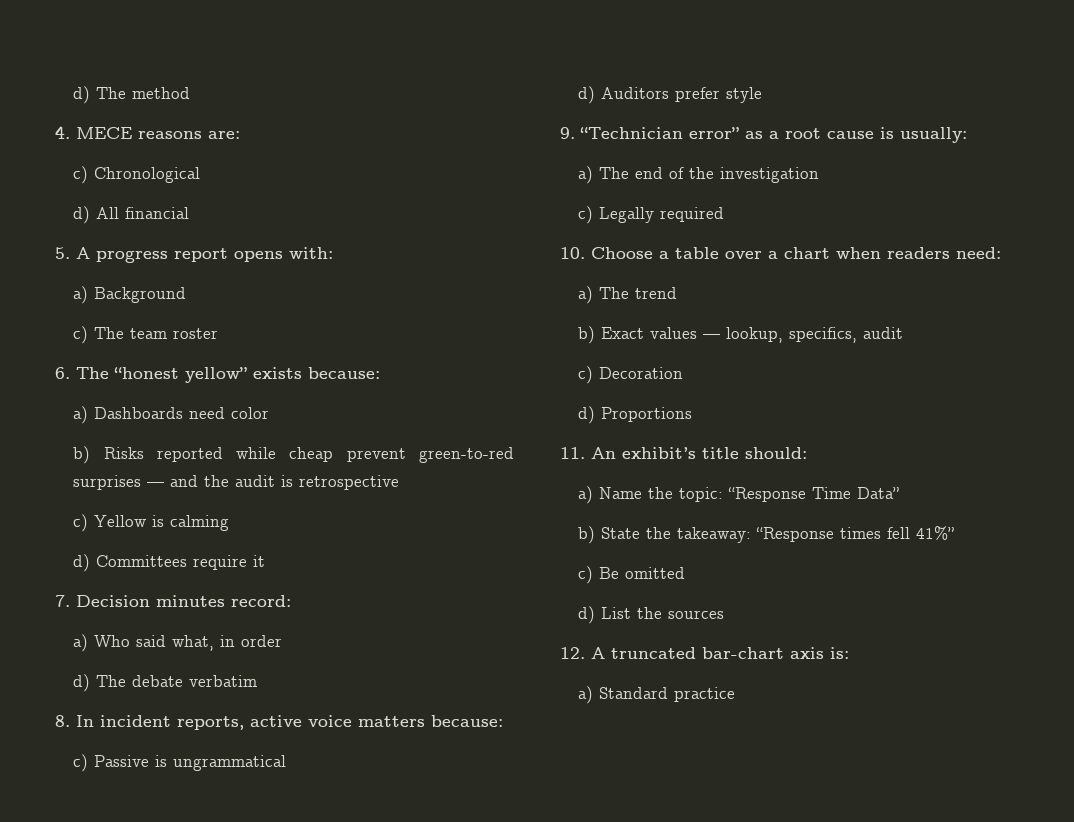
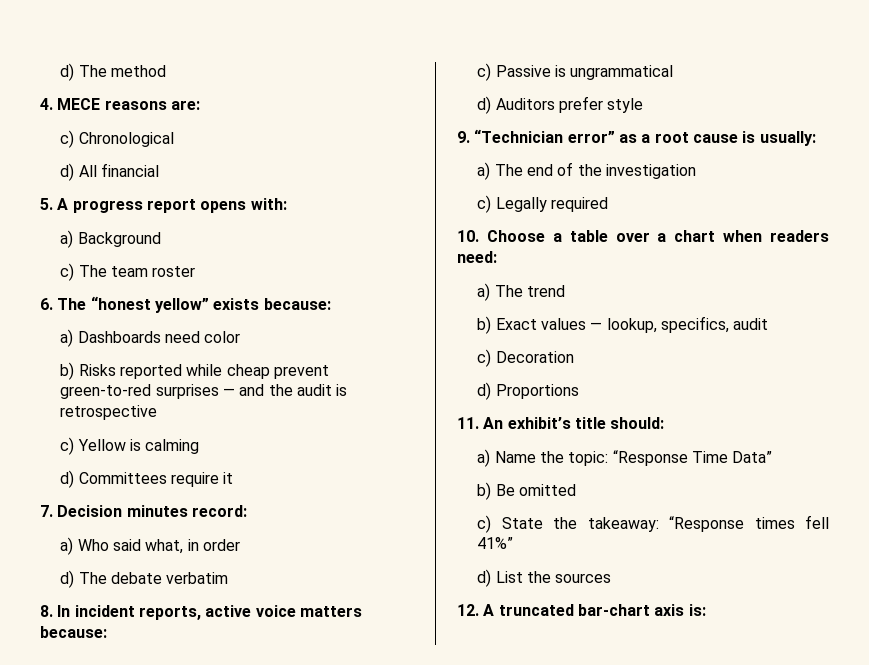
(596, 535) none -> [495,484,576,496] [477,515,492,533] Be omitted // c)
[578,566,686,584] // c) Be omitted -> (514, 543) none
[578,686,736,704] // a) Standard practice -> (706, 610) none

